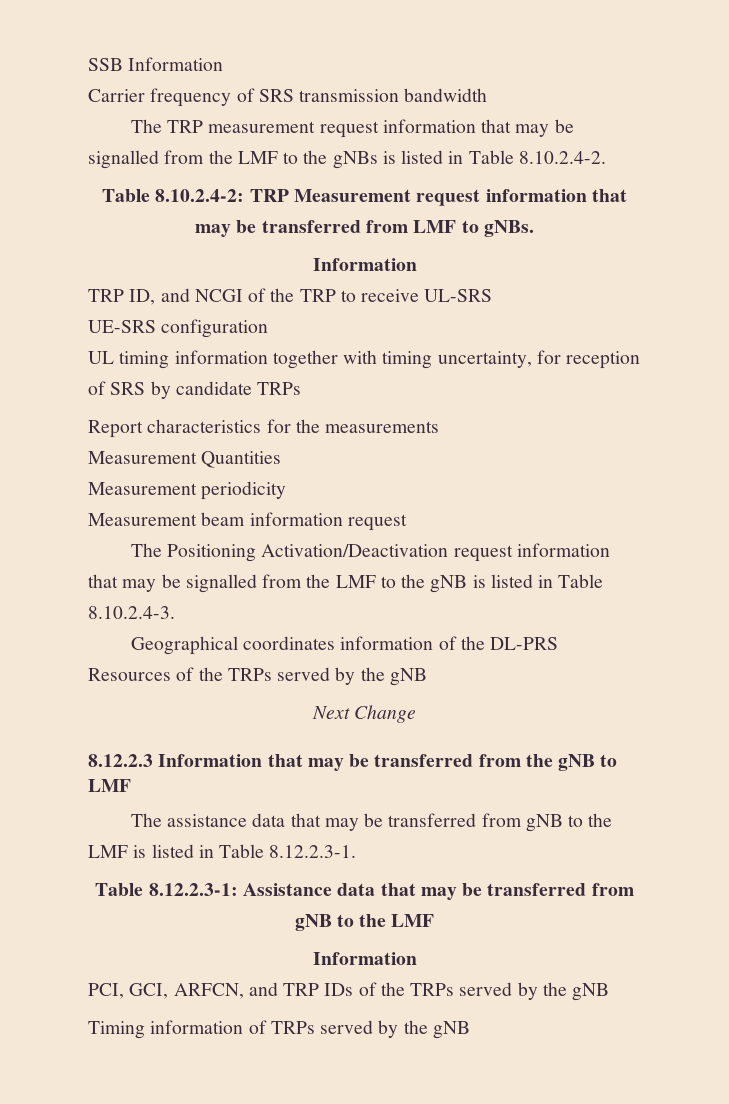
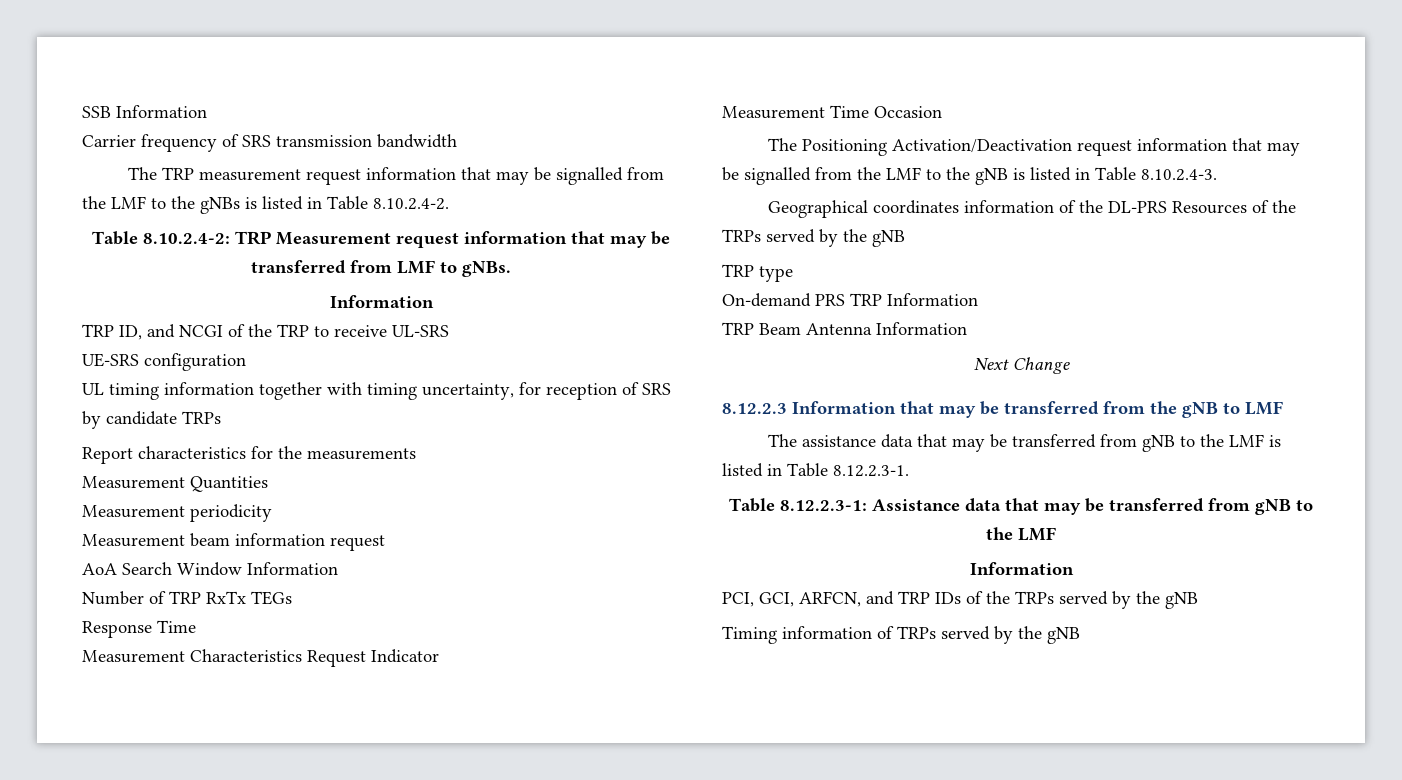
(407, 522) none -> [82,562,338,576] [82,591,292,605] [82,620,196,638] [82,649,439,667] [722,105,942,119] // AoA Search Window Information // Number of TRP RxTx TEGs // Response Time // Measurement Characteristics Request Indicator // Measurement Time Occasion
(427, 677) none -> [722,264,793,282] [722,293,978,307] [722,322,967,335] // TRP type // On-demand PRS TRP Information // TRP Beam Antenna Information

